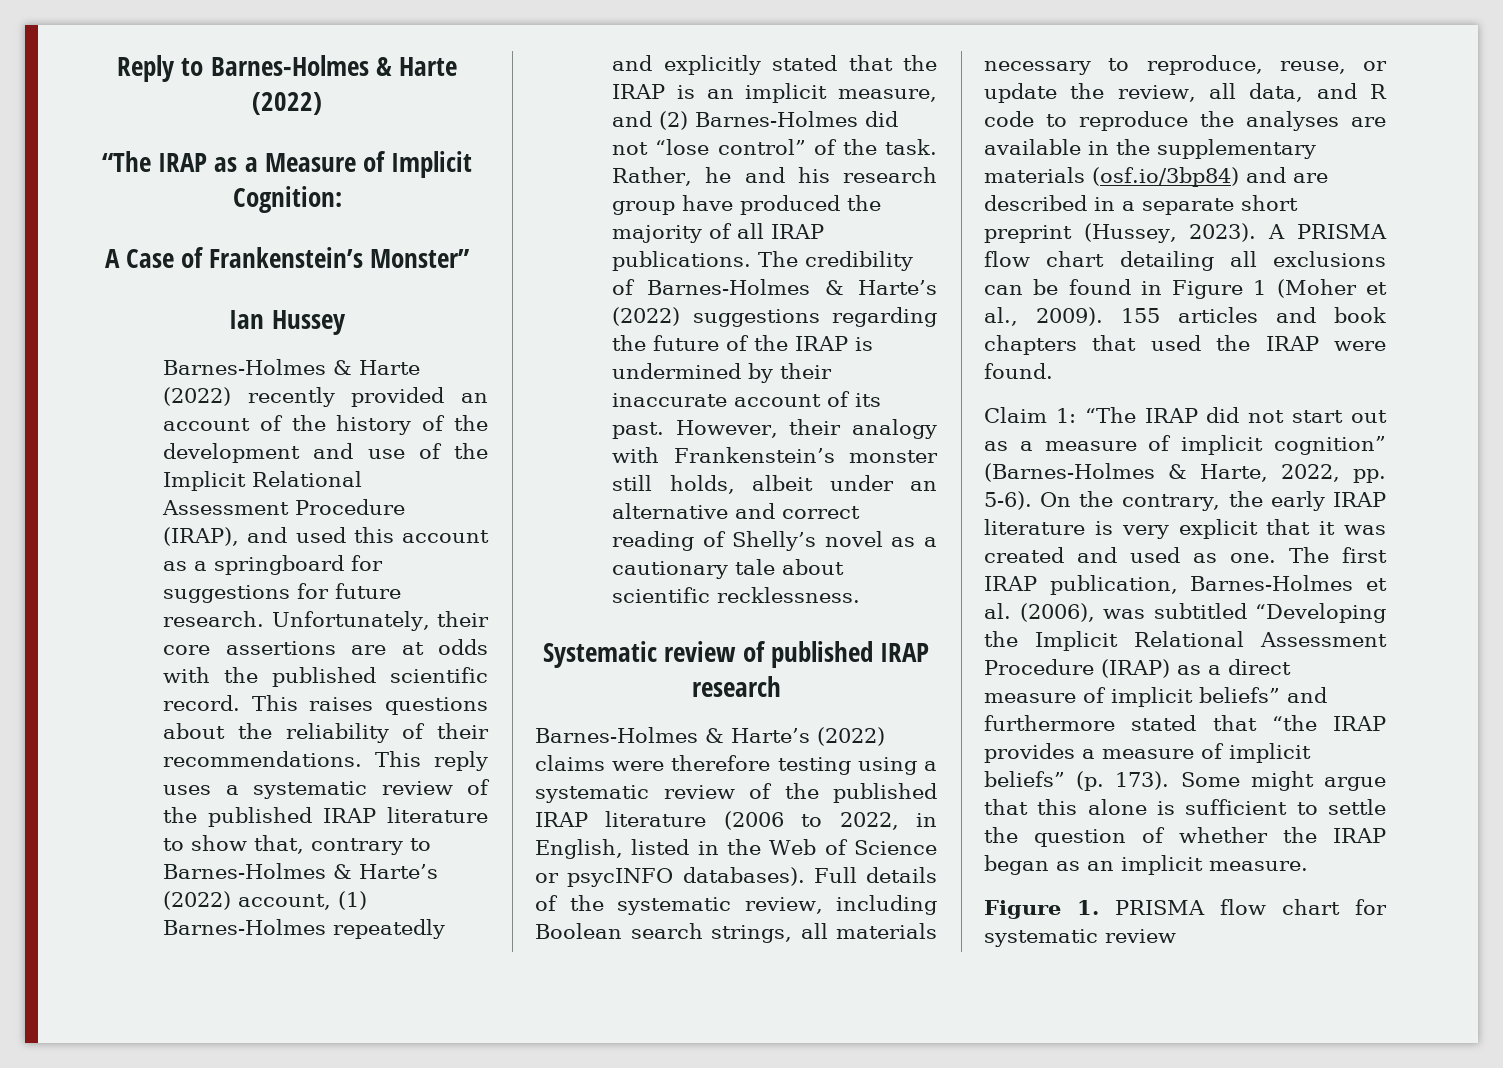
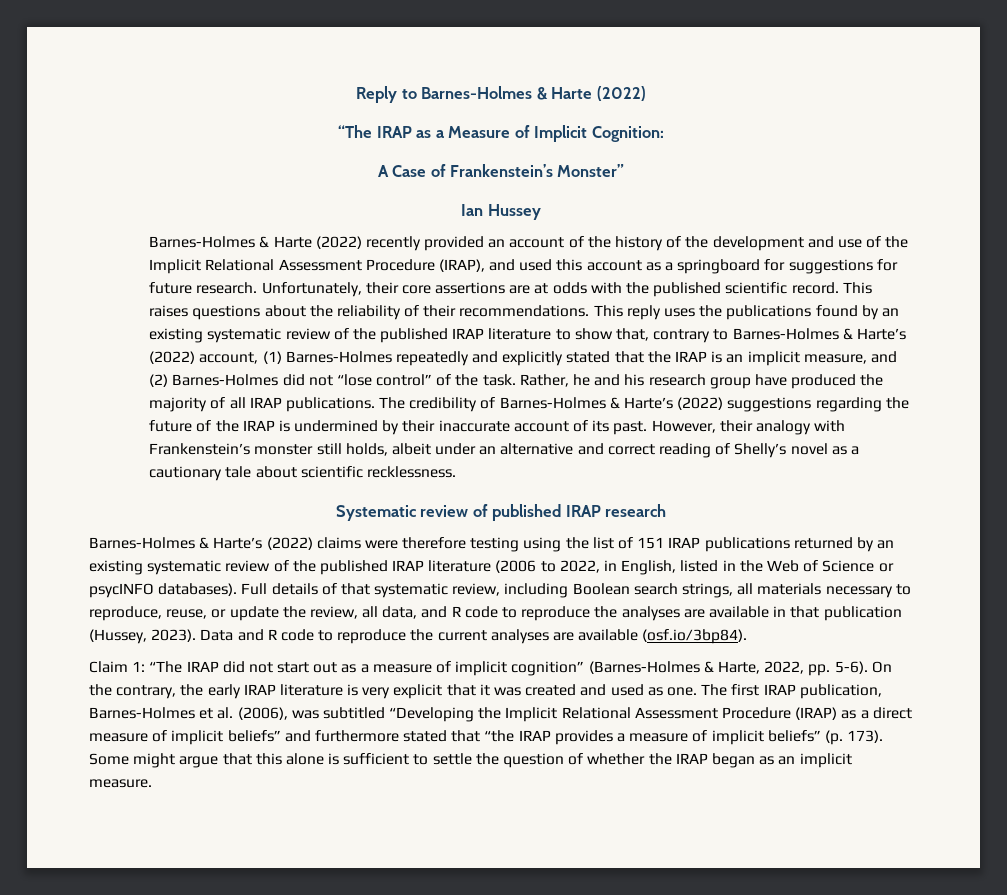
[225,785,239,795] a -> [699,305,899,320] [149,328,204,343] the publications found by an existing
[924,761,937,771] a -> [565,537,895,552] [89,560,143,575] the list of 151 IRAP publications returned by an existing
[569,895,604,911] the -> [340,583,370,595] that
[1116,139,1316,159] [984,167,1328,187] [984,195,1298,215] [984,223,1387,243] [984,251,1386,271] [984,279,1387,299] [984,307,1386,326] [984,335,1386,355] [984,363,1053,379] the supplementary materials (osf.io/3bp84) and are described in a separate short preprint (Hussey, 2023). A PRISMA flow chart detailing all exclusions can be found in Figure 1 (Moher et al., 2009). 155 articles and book chapters that used the IRAP were found. -> [790,606,902,621] [89,629,748,644] that publication (Hussey, 2023). Data and R code to reproduce the current analyses are available (osf.io/3bp84).
[984,899,1387,919] [984,929,1176,947] // Figure 1. PRISMA flow chart for systematic review -> (152, 783) none

